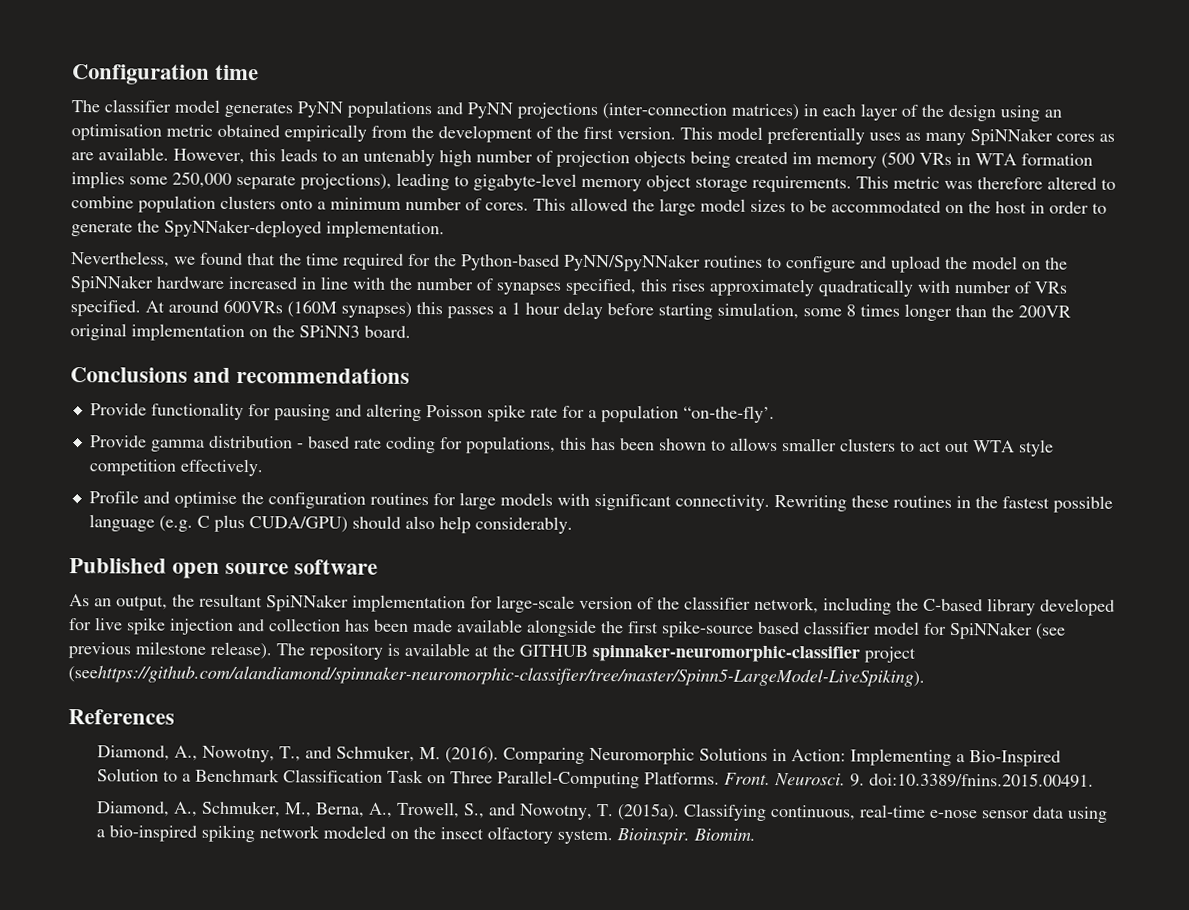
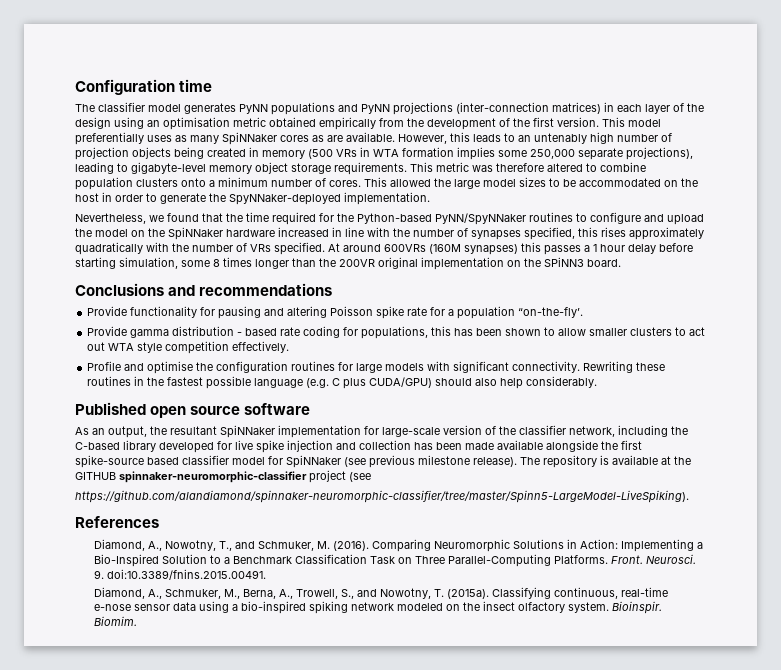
[792,152,812,165] im -> [249,147,259,157] in
(950, 286) none -> [172,243,189,252] the
[729,437,778,452] allows -> [558,328,587,336] allow
[68,665,925,687] (seehttps://github.com/alandiamond/spinnaker-neuromorphic-classifier/tree/master/Spinn5-LargeModel-LiveSpiking). -> [349,472,371,482] [75,490,689,503] (see // https://github.com/alandiamond/spinnaker-neuromorphic-classifier/tree/master/Spinn5-LargeModel-LiveSpiking).

